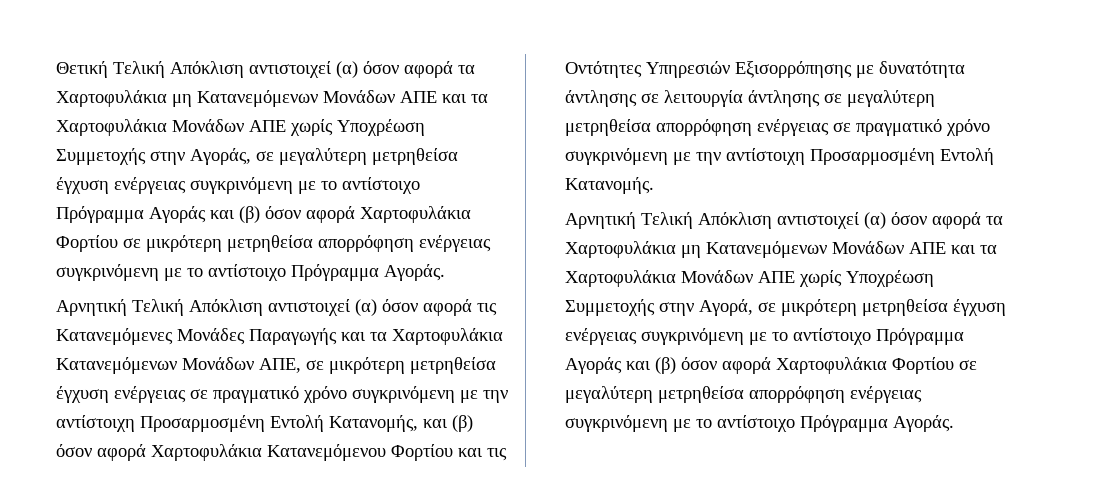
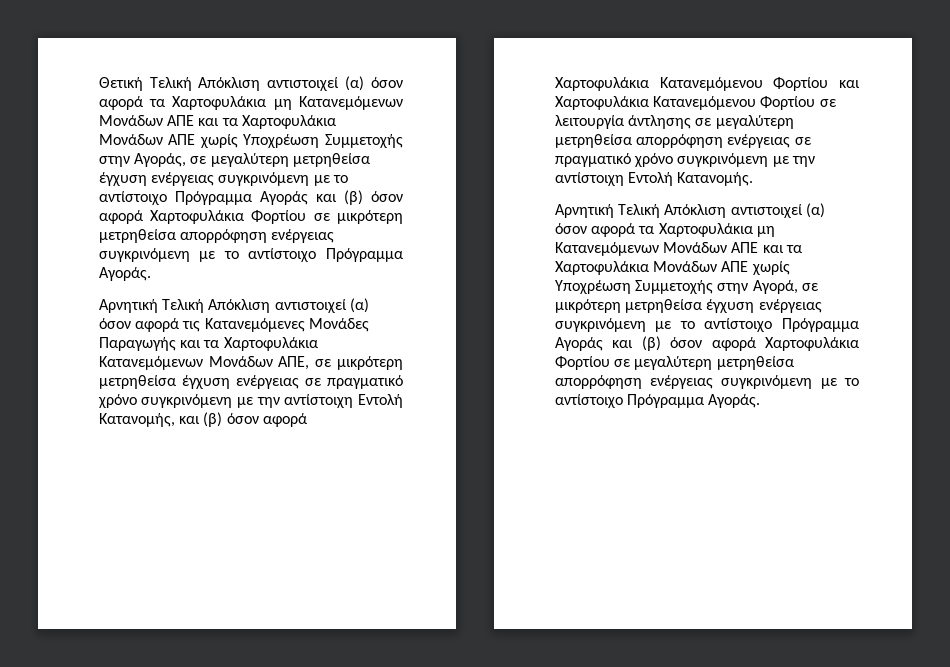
[140,415,266,432] Προσαρμοσμένη -> (354, 401) none
[487,448,508,461] [565,61,966,78] [565,90,638,107] τις Οντότητες Υπηρεσιών Εξισορρόπησης με δυνατότητα άντλησης -> [554,96,816,110] Χαρτοφυλάκια Κατανεμόμενου Φορτίου
[810,148,936,165] Προσαρμοσμένη -> (624, 179) none

